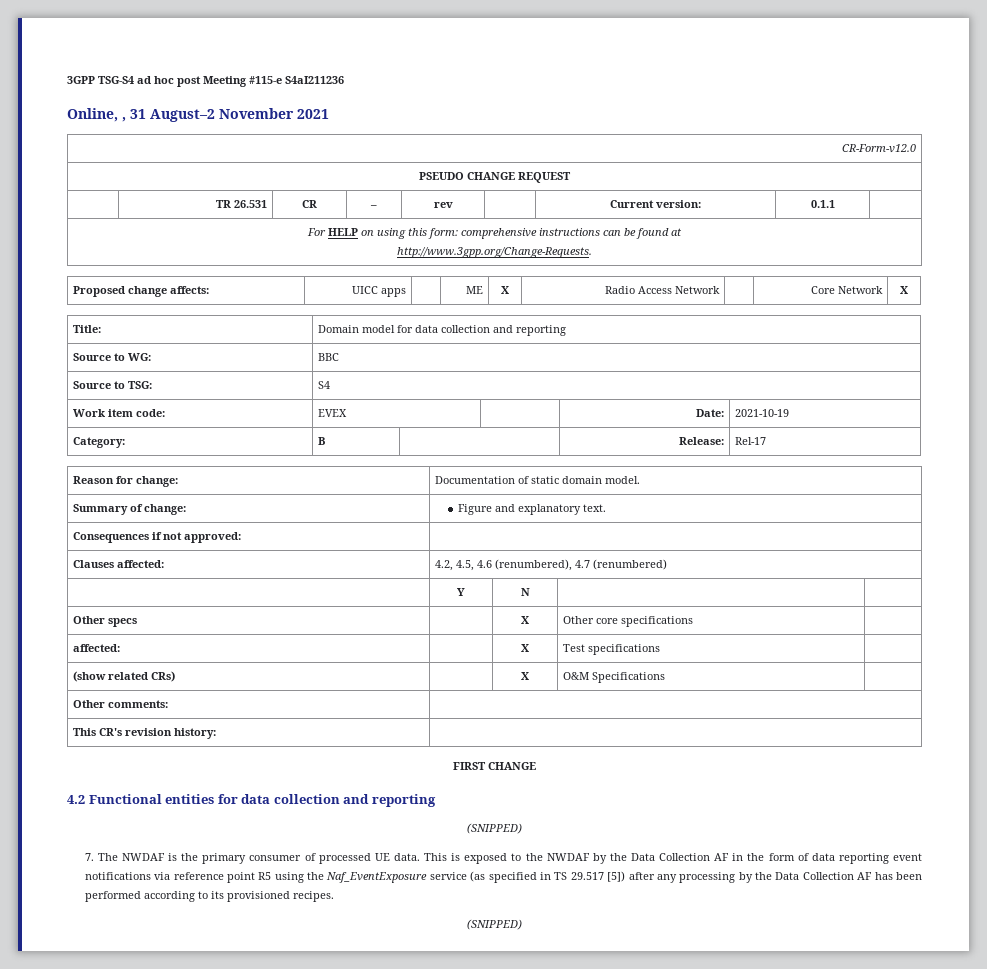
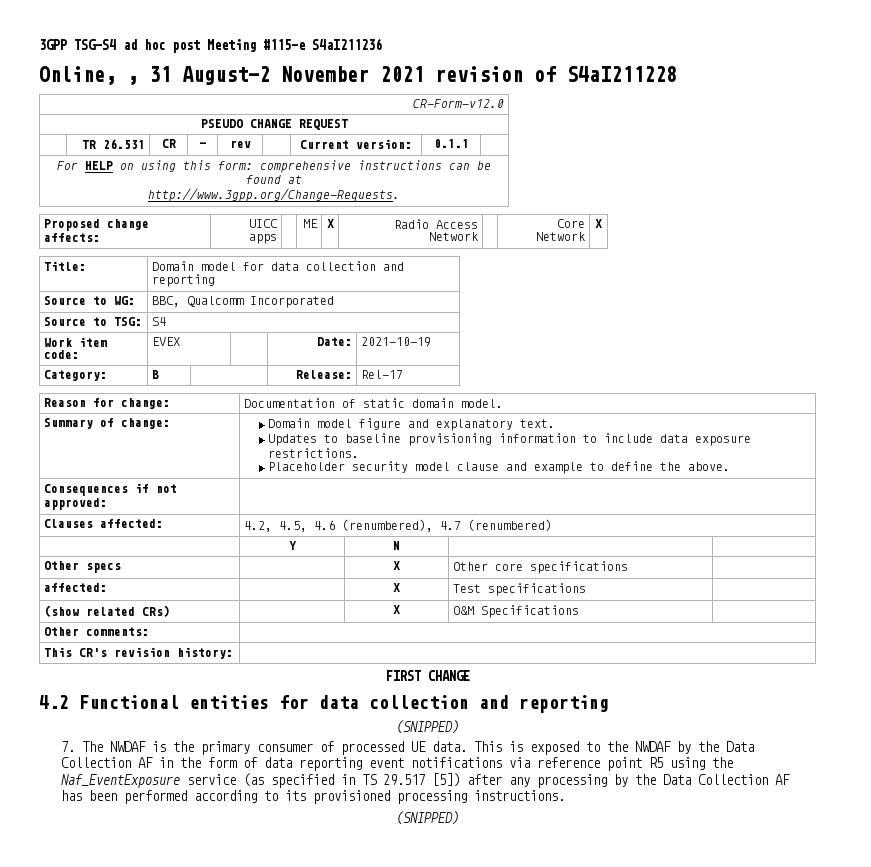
(329, 114) none -> [435,66,677,82] revision of S4aI211228
[318,353,340,361] BBC -> [151,296,334,308] BBC, Qualcomm Incorporated
[458,504,493,515] Figure -> [267,418,401,430] Domain model figure
(607, 508) none -> [267,433,751,446] [267,448,359,458] [267,461,730,474] // Updates to baseline provisioning information to include data exposure restrictions. // Placeholder security model clause and example to define the above.
[292,891,334,902] recipes. -> [396,790,565,804] processing instructions.

